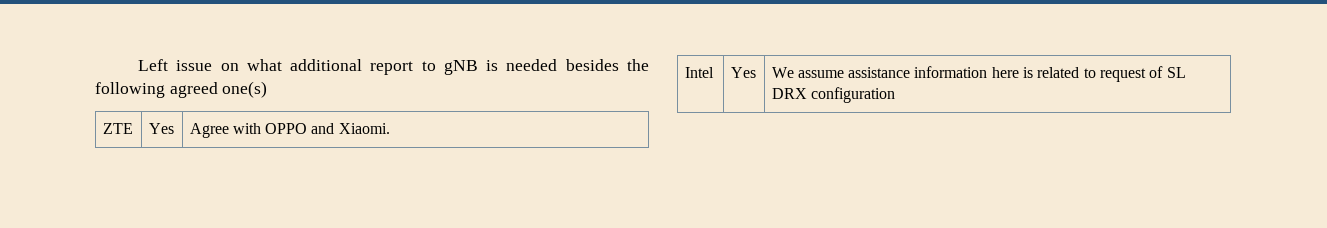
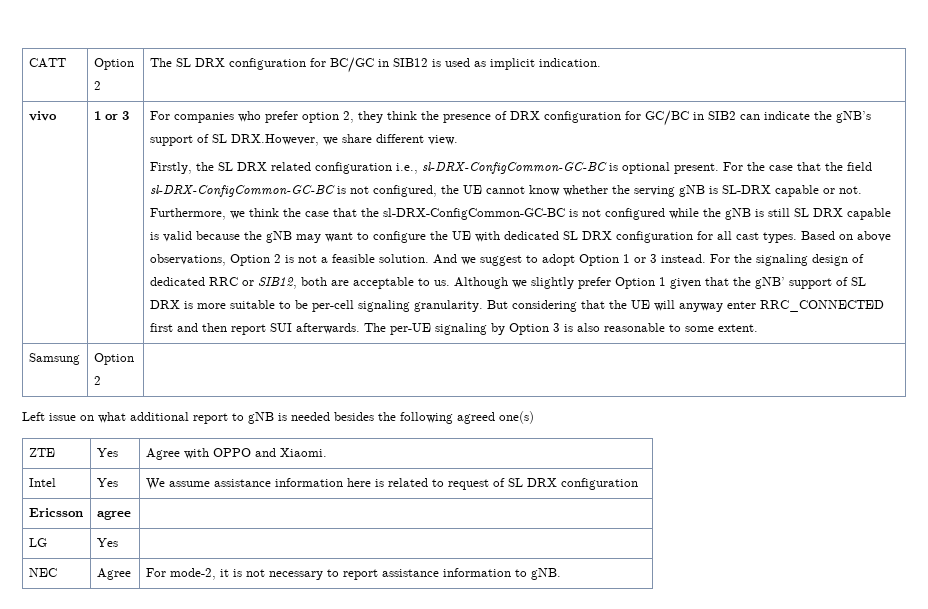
(138, 65) none -> [28,58,66,68] [93,58,134,70] [93,81,101,90] [149,57,601,73] [28,111,57,121] [93,111,129,120] [149,110,871,126] [149,134,458,146] [149,162,872,174] [149,185,862,197] [149,208,891,220] [149,231,891,243] [149,254,864,266] [149,277,866,289] [149,300,884,312] [149,323,758,335] [28,353,80,365] [93,353,134,365] [93,376,101,385] CATT | Option 2 | The SL DRX configuration for BC/GC in SIB12 is used as implicit indication. // vivo | 1 or 3 | For companies who prefer option 2, they think the presence of DRX configuration for GC/BC in SIB2 can indicate the gNB’s support of SL DRX.However, we share different view. // Firstly, the SL DRX related configuration i.e., sl-DRX-ConfigCommon-GC-BC is optional present. For the case that the field sl-DRX-ConfigCommon-GC-BC is not configured, the UE cannot know whether the serving gNB is SL-DRX capable or not. Furthermore, we think the case that the sl-DRX-ConfigCommon-GC-BC is not configured while the gNB is still SL DRX capable is valid because the gNB may want to configure the UE with dedicated SL DRX configuration for all cast types. Based on above observations, Option 2 is not a feasible solution. And we suggest to adopt Option 1 or 3 instead. For the signaling design of dedicated RRC or SIB12, both are acceptable to us. Although we slightly prefer Option 1 given that the gNB’ support of SL DRX is more suitable to be per-cell signaling granularity. But considering that the UE will anyway enter RRC_CONNECTED first and then report SUI afterwards. The per-UE signaling by Option 3 is also reasonable to some extent. // Samsung | Option 2 | //
(895, 95) none -> [28,508,83,517] [96,510,131,520] [28,538,47,547] [96,538,118,547] [28,568,57,577] [96,568,131,580] [145,568,561,580] // Ericsson | agree | // LG | Yes | // NEC | Agree | For mode-2, it is not necessary to report assistance information to gNB.

